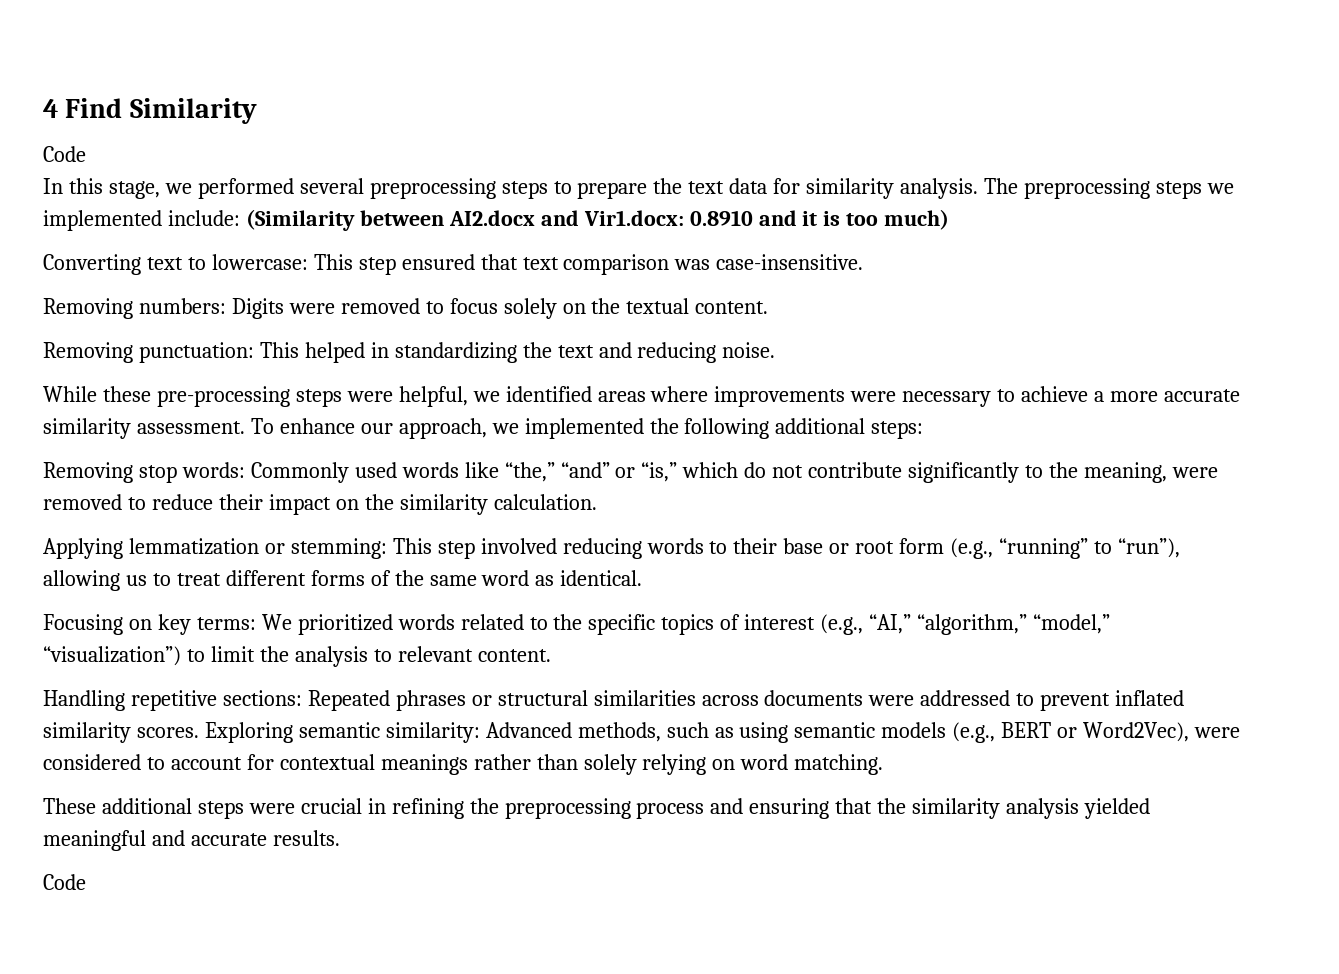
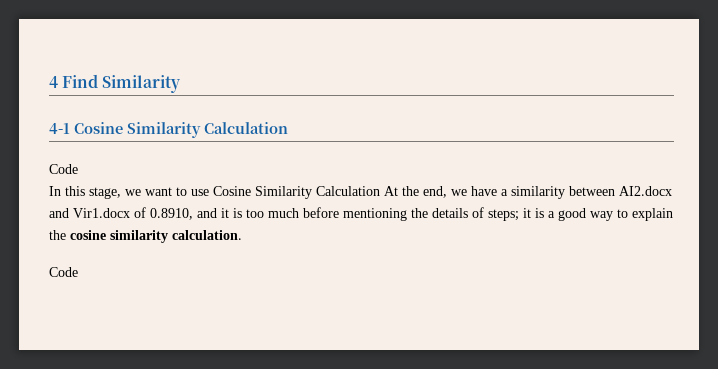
(257, 111) none -> [49,122,288,138] // 4-1 Cosine Similarity Calculation
[197,178,1234,199] [43,209,950,231] [43,254,864,275] [43,298,769,319] [43,342,776,363] [43,386,1240,407] [43,418,924,439] [43,462,1218,483] [43,494,597,515] [43,538,1180,559] [43,570,643,591] [43,614,1110,635] [43,646,551,667] [43,690,1185,711] [43,722,1241,743] [43,754,884,775] [43,798,1151,819] [43,830,340,851] performed several preprocessing steps to prepare the text data for similarity analysis. The preprocessing steps we implemented include: (Similarity between AI2.docx and Vir1.docx: 0.8910 and it is too much) // Converting text to lowercase: This step ensured that text comparison was case-insensitive. // Removing numbers: Digits were removed to focus solely on the textual content. // Removing punctuation: This helped in standardizing the text and reducing noise. // While these pre-processing steps were helpful, we identified areas where improvements were necessary to achieve a more accurate similarity assessment. To enhance our approach, we implemented the following additional steps: // Removing stop words: Commonly used words like “the,” “and” or “is,” which do not contribute significantly to the meaning, were removed to reduce their impact on the similarity calculation. // Applying lemmatization or stemming: This step involved reducing words to their base or root form (e.g., “running” to “run”), allowing us to treat different forms of the same word as identical. // Focusing on key terms: We prioritized words related to the specific topics of interest (e.g., “AI,” “algorithm,” “model,” “visualization”) to limit the analysis to relevant content. // Handling repetitive sections: Repeated phrases or structural similarities across documents were addressed to prevent inflated similarity scores. Exploring semantic similarity: Advanced methods, such as using semantic models (e.g., BERT or Word2Vec), were considered to account for contextual meanings rather than solely relying on word matching. // These additional steps were crucial in refining the preprocessing process and ensuring that the similarity analysis yielded meaningful and accurate results. -> [145,186,672,199] [49,207,673,221] [49,230,242,243] want to use Cosine Similarity Calculation At the end, we have a similarity between AI2.docx and Vir1.docx of 0.8910, and it is too much before mentioning the details of steps; it is a good way to explain the cosine similarity calculation.

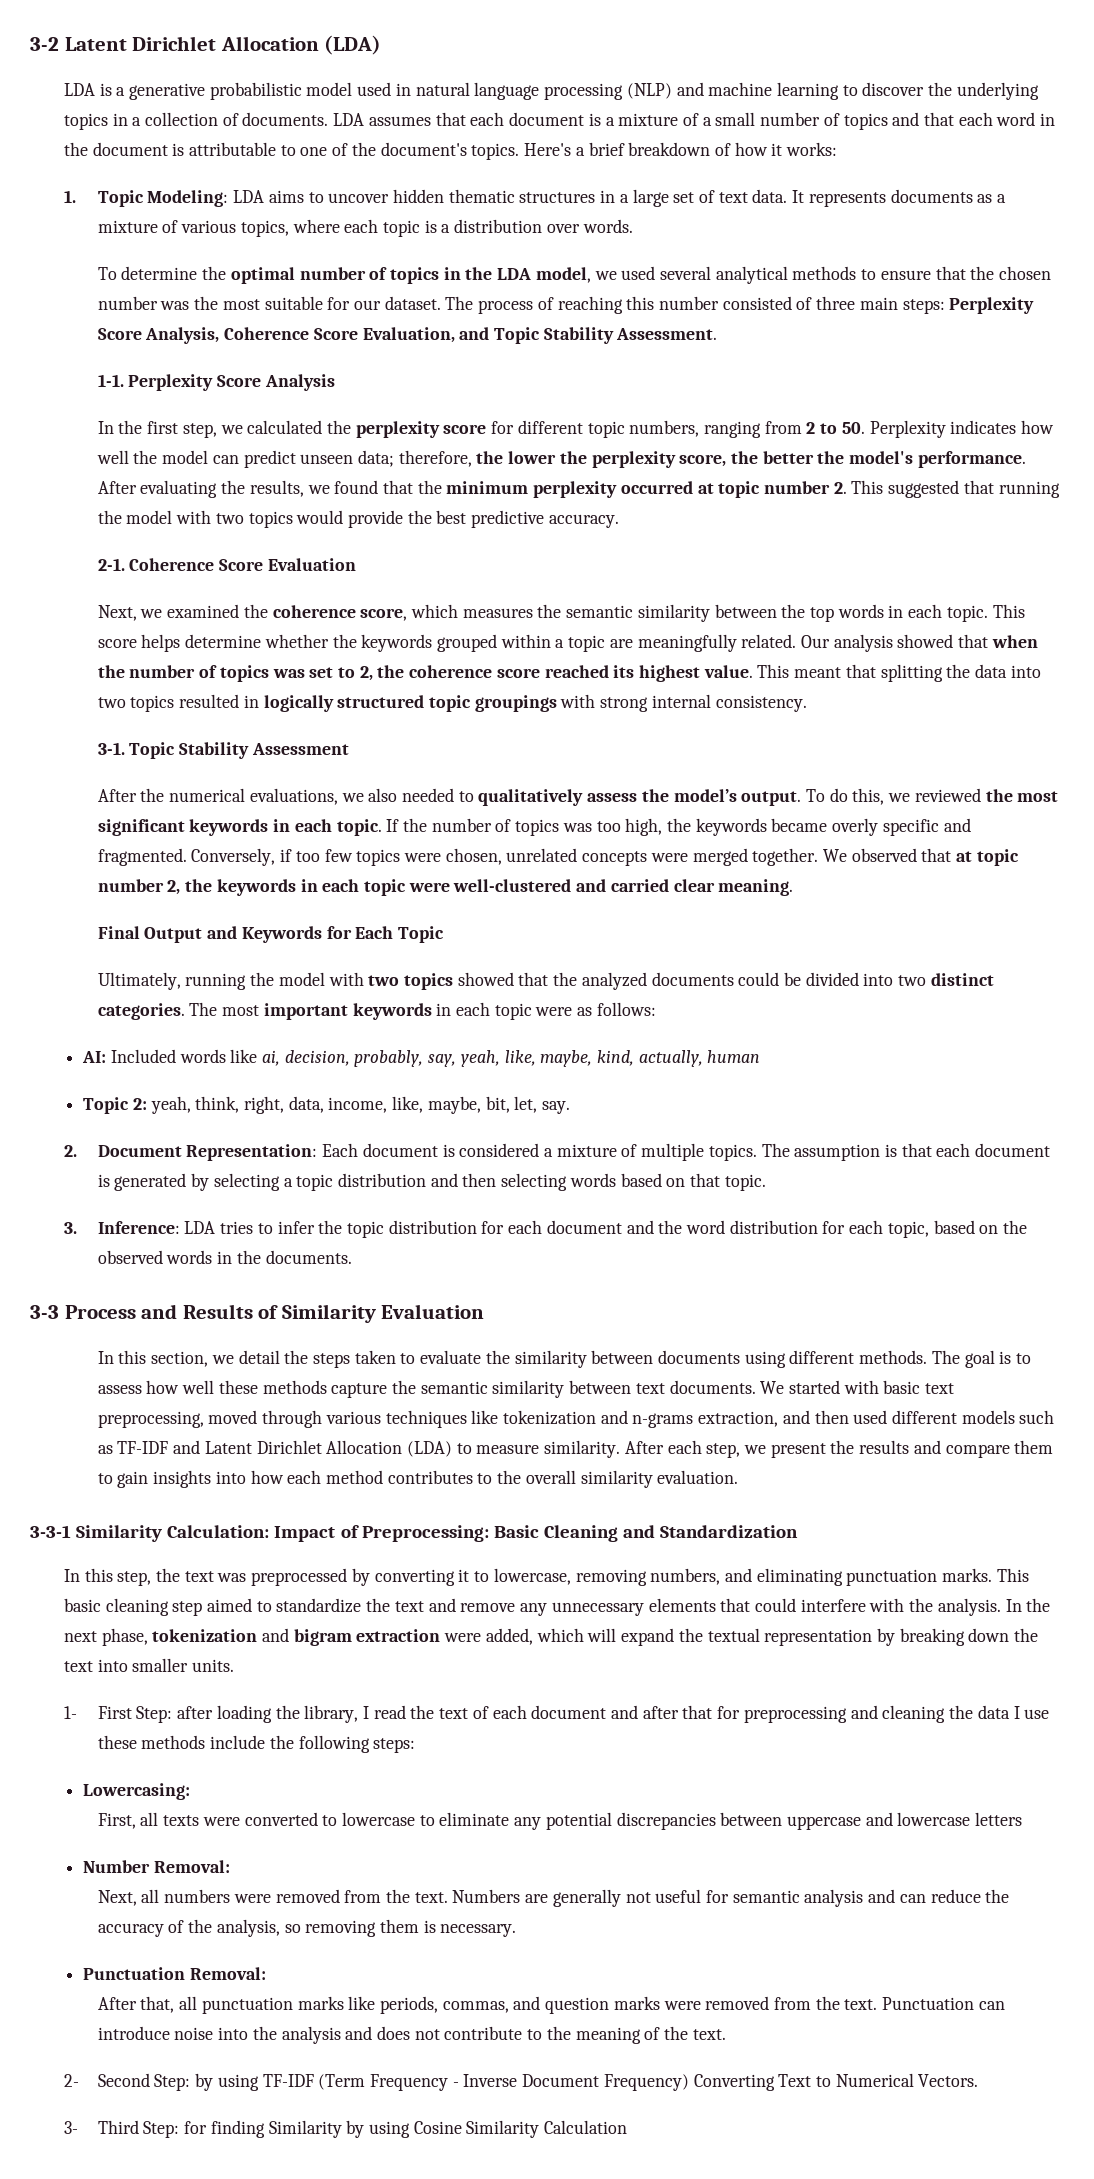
[49,74,181,93] [49,122,288,138] [49,164,78,174] [49,186,672,199] [49,207,673,221] [49,230,242,243] [49,267,78,277] 4 Find Similarity // 4-1 Cosine Similarity Calculation // Code // In this stage, we want to use Cosine Similarity Calculation At the end, we have a similarity between AI2.docx and Vir1.docx of 0.8910, and it is too much before mentioning the details of steps; it is a good way to explain the cosine similarity calculation. // Code -> [30,35,382,55] [63,82,1039,100] [63,112,1056,130] [63,142,838,160] [63,189,1007,207] [97,219,633,237] [97,266,1052,284] [97,296,1035,314] [97,327,718,344] [97,374,335,391] [97,420,1055,438] [96,450,1026,468] [97,480,1060,498] [97,510,619,528] [97,558,356,571] [97,604,1025,622] [97,634,1038,652] [97,664,1041,682] [97,694,807,712] [97,742,349,759] [97,788,1059,806] [97,818,971,836] [97,848,1019,866] [97,879,794,896] [97,926,444,943] [97,972,994,990] [97,1002,656,1020] [82,1049,761,1067] [83,1096,571,1114] [63,1143,1051,1161] [97,1173,766,1191] [63,1220,1028,1238] [97,1250,352,1264] [30,1304,485,1323] [97,1350,1032,1368] [97,1380,955,1398] [97,1410,1055,1428] [97,1440,1054,1458] [97,1470,739,1488] [30,1525,799,1542] [63,1568,1029,1586] [63,1598,1051,1616] [63,1628,1039,1646] [63,1658,234,1672] [63,1705,1050,1723] [97,1735,416,1753] [83,1783,191,1800] [97,1812,1023,1830] [83,1860,230,1873] [97,1889,1010,1907] [97,1919,517,1937] [83,1967,266,1980] [97,1996,1005,2014] [97,2026,726,2044] [63,2073,979,2091] [63,2120,628,2138] 3-2 Latent Dirichlet Allocation (LDA) // LDA is a generative probabilistic model used in natural language processing (NLP) and machine learning to discover the underlying topics in a collection of documents. LDA assumes that each document is a mixture of a small number of topics and that each word in the document is attributable to one of the document's topics. Here's a brief breakdown of how it works: // 1. Topic Modeling: LDA aims to uncover hidden thematic structures in a large set of text data. It represents documents as a mixture of various topics, where each topic is a distribution over words. // To determine the optimal number of topics in the LDA model, we used several analytical methods to ensure that the chosen number was the most suitable for our dataset. The process of reaching this number consisted of three main steps: Perplexity Score Analysis, Coherence Score Evaluation, and Topic Stability Assessment. // 1-1. Perplexity Score Analysis // In the first step, we calculated the perplexity score for different topic numbers, ranging from 2 to 50. Perplexity indicates how well the model can predict unseen data; therefore, the lower the perplexity score, the better the model's performance. After evaluating the results, we found that the minimum perplexity occurred at topic number 2. This suggested that running the model with two topics would provide the best predictive accuracy. // 2-1. Coherence Score Evaluation // Next, we examined the coherence score, which measures the semantic similarity between the top words in each topic. This score helps determine whether the keywords grouped within a topic are meaningfully related. Our analysis showed that when the number of topics was set to 2, the coherence score reached its highest value. This meant that splitting the data into two topics resulted in logically structured topic groupings with strong internal consistency. // 3-1. Topic Stability Assessment // After the numerical evaluations, we also needed to qualitatively assess the model’s output. To do this, we reviewed the most significant keywords in each topic. If the number of topics was too high, the keywords became overly specific and fragmented. Conversely, if too few topics were chosen, unrelated concepts were merged together. We observed that at topic number 2, the keywords in each topic were well-clustered and carried clear meaning. // Final Output and Keywords for Each Topic // Ultimately, running the model with two topics showed that the analyzed documents could be divided into two distinct categories. The most important keywords in each topic were as follows: // AI: Included words like ai, decision, probably, say, yeah, like, maybe, kind, actually, human // Topic 2: yeah, think, right, data, income, like, maybe, bit, let, say. // 2. Document Representation: Each document is considered a mixture of multiple topics. The assumption is that each document is generated by selecting a topic distribution and then selecting words based on that topic. // 3. Inference: LDA tries to infer the topic distribution for each document and the word distribution for each topic, based on the observed words in the documents. // 3-3 Process and Results of Similarity Evaluation // In this section, we detail the steps taken to evaluate the similarity between documents using different methods. The goal is to assess how well these methods capture the semantic similarity between text documents. We started with basic text preprocessing, moved through various techniques like tokenization and n-grams extraction, and then used different models such as TF-IDF and Latent Dirichlet Allocation (LDA) to measure similarity. After each step, we present the results and compare them to gain insights into how each method contributes to the overall similarity evaluation. // 3-3-1 Similarity Calculation: Impact of Preprocessing: Basic Cleaning and Standardization // In this step, the text was preprocessed by converting it to lowercase, removing numbers, and eliminating punctuation marks. This basic cleaning step aimed to standardize the text and remove any unnecessary elements that could interfere with the analysis. In the next phase, tokenization and bigram extraction were added, which will expand the textual representation by breaking down the text into smaller units. // 1- First Step: after loading the library, I read the text of each document and after that for preprocessing and cleaning the data I use these methods include the following steps: // Lowercasing: // First, all texts were converted to lowercase to eliminate any potential discrepancies between uppercase and lowercase letters // Number Removal: // Next, all numbers were removed from the text. Numbers are generally not useful for semantic analysis and can reduce the accuracy of the analysis, so removing them is necessary. // Punctuation Removal: // After that, all punctuation marks like periods, commas, and question marks were removed from the text. Punctuation can introduce noise into the analysis and does not contribute to the meaning of the text. // 2- Second Step: by using TF-IDF (Term Frequency - Inverse Document Frequency) Converting Text to Numerical Vectors. // 3- Third Step: for finding Similarity by using Cosine Similarity Calculation

